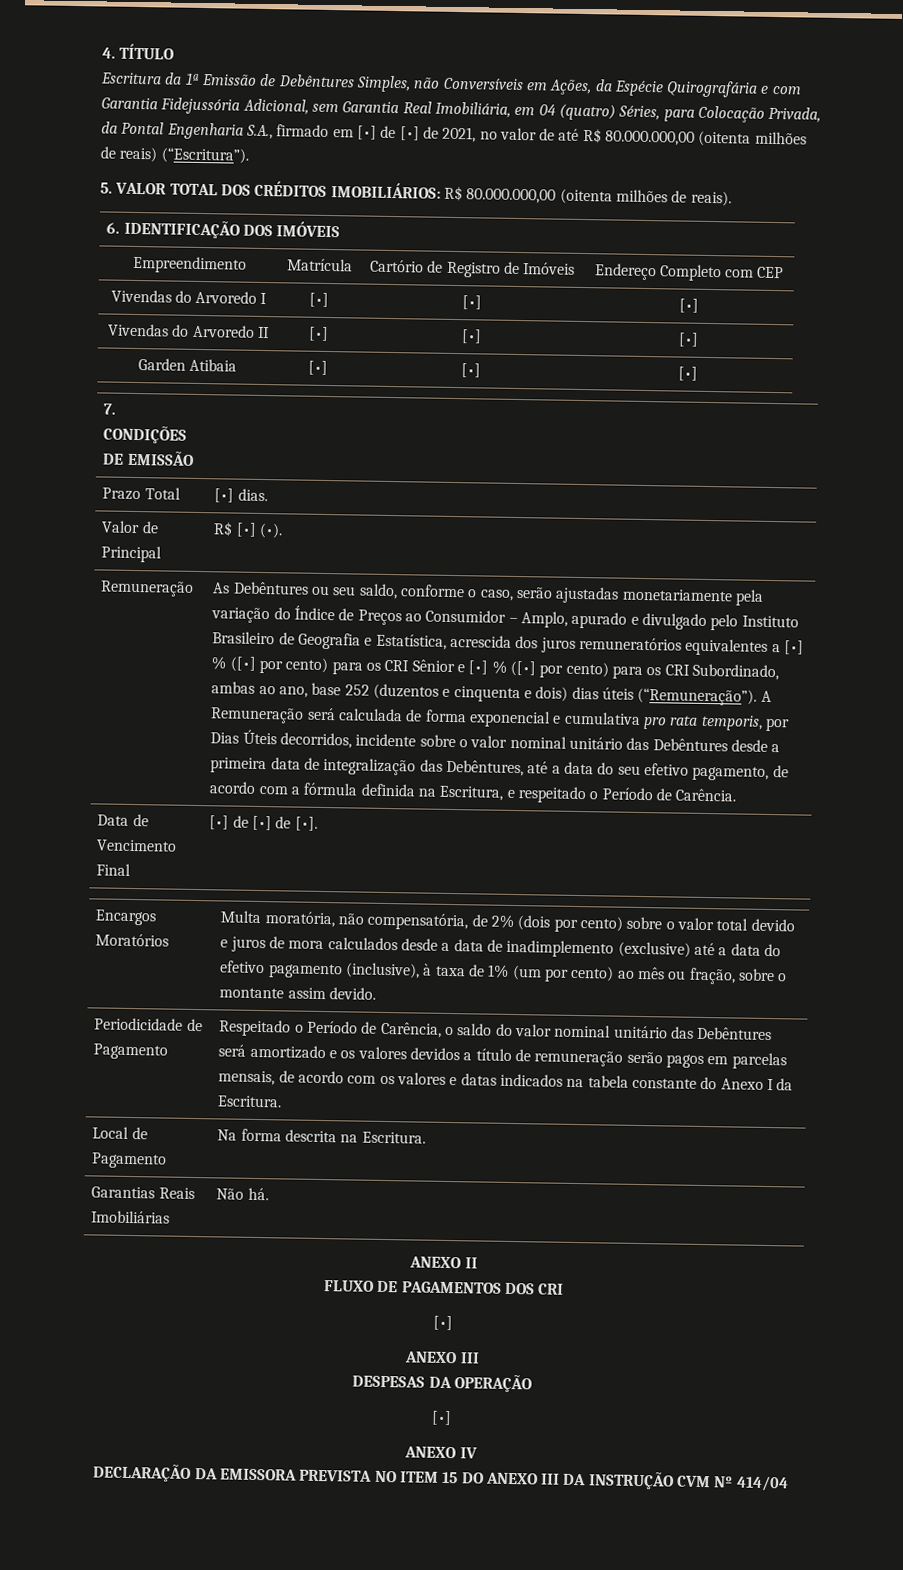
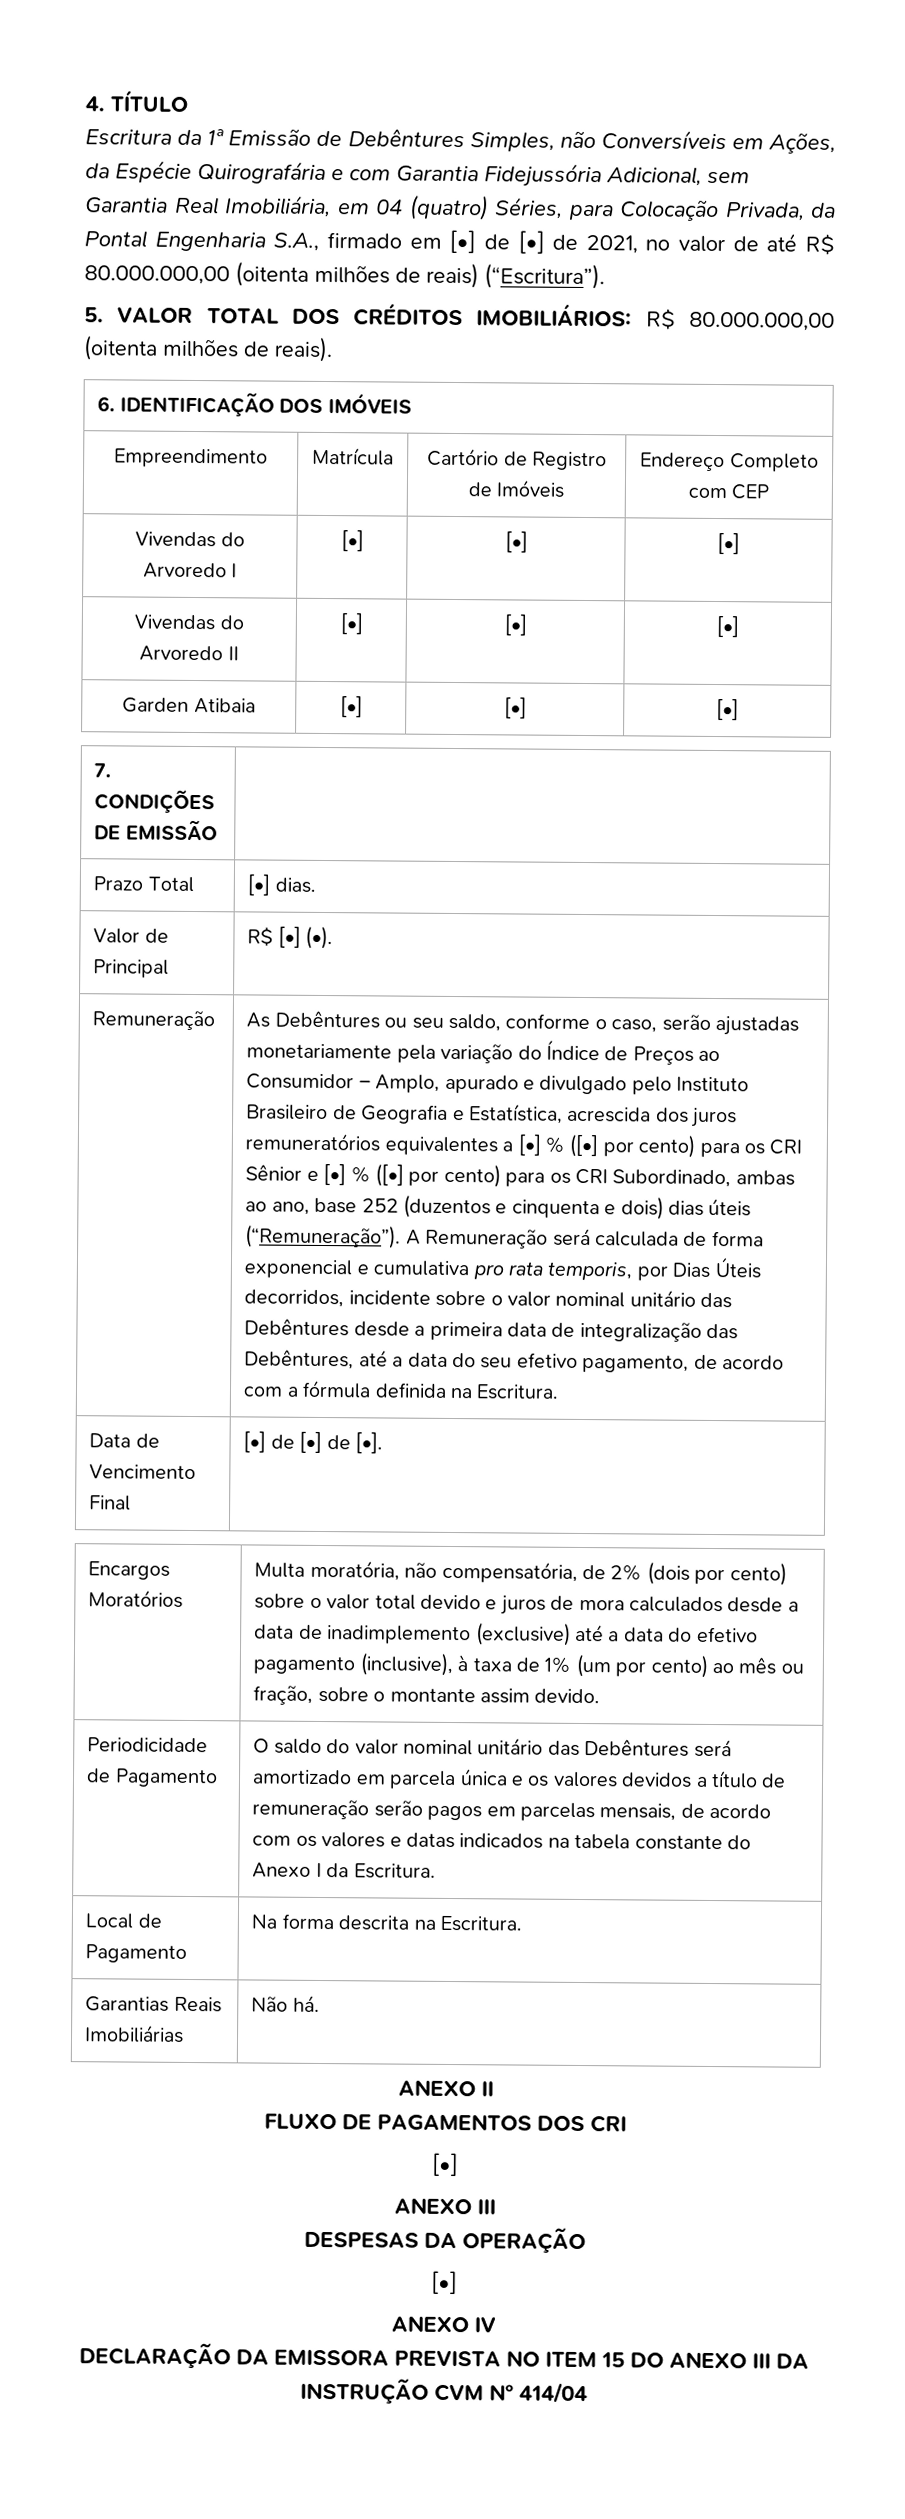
[439,785,737,804] Escritura, e respeitado o Período de Carência. -> [476,1384,560,1400] Escritura.
[219,1019,455,1038] Respeitado o Período de Carência, o -> [253,1738,270,1753] O
(326, 1052) none -> [355,1769,508,1790] em parcela única

